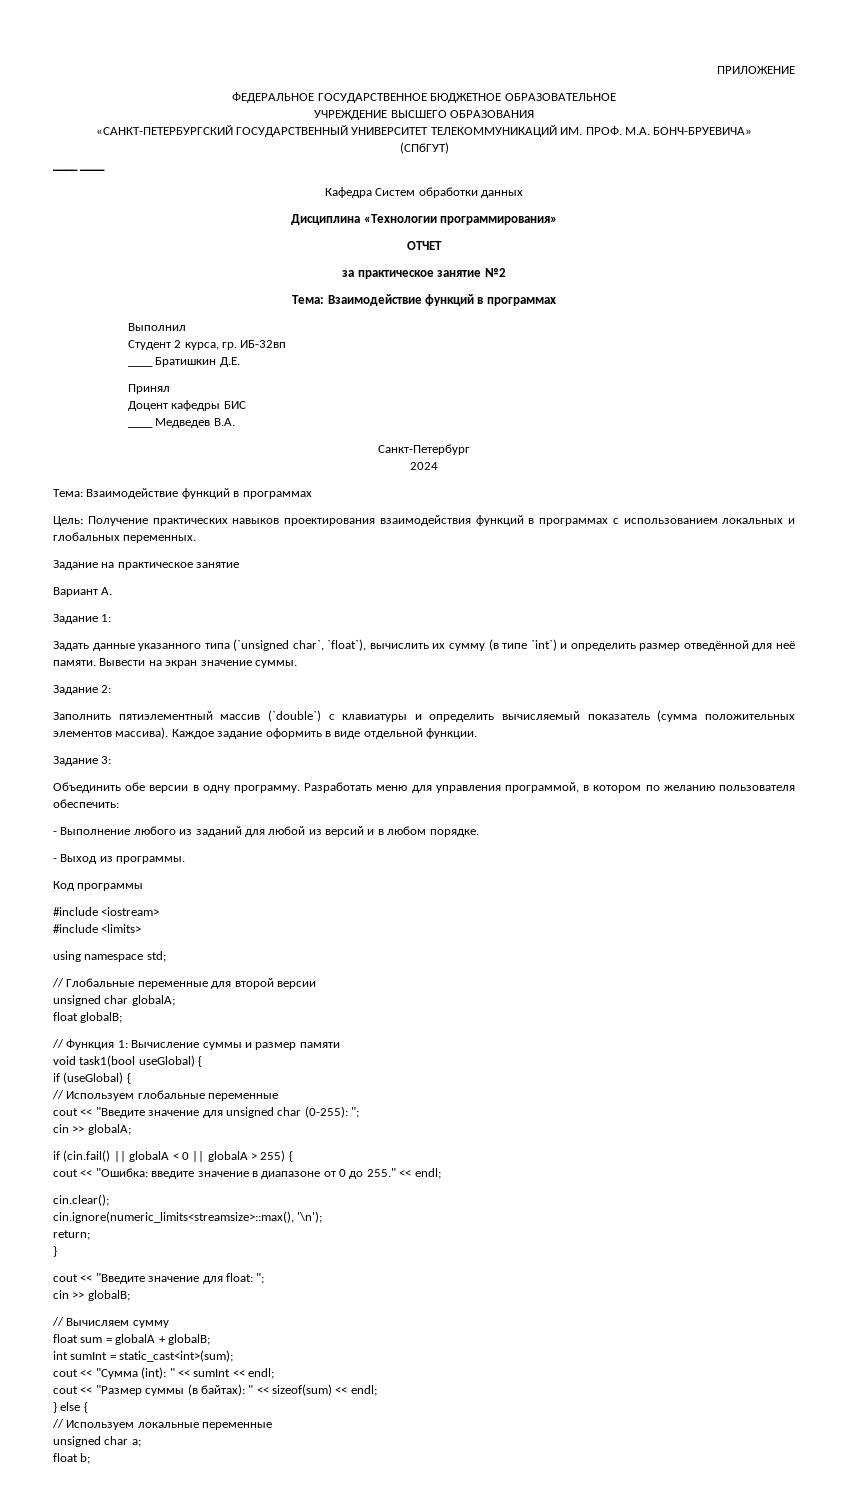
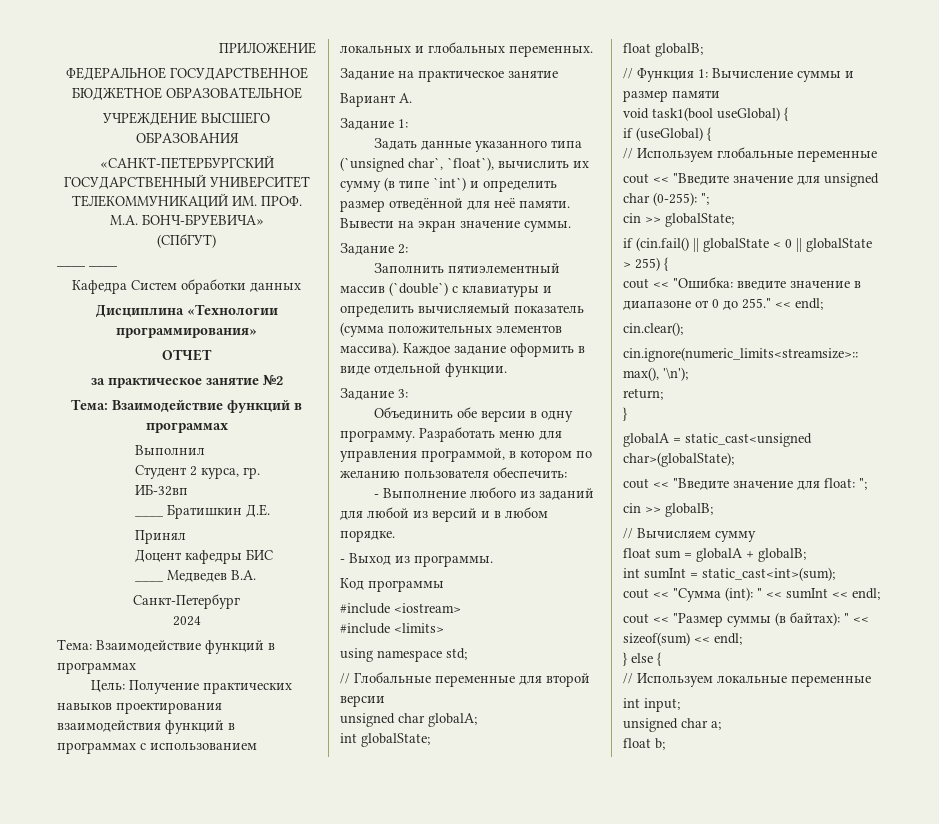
(175, 1000) none -> [340,733,430,747] // int globalState;
[87,1124,131,1135] globalA; -> [665,213,734,227] globalState;
[129,1151,170,1162] globalA -> [703,238,769,252] globalState
[207,1151,248,1162] globalA -> [806,238,872,252] globalState
(57, 1251) none -> [623,433,812,447] [623,452,734,467] // globalA = static_cast<unsigned char>(globalState);
(273, 1426) none -> [623,698,680,712] // int input;

